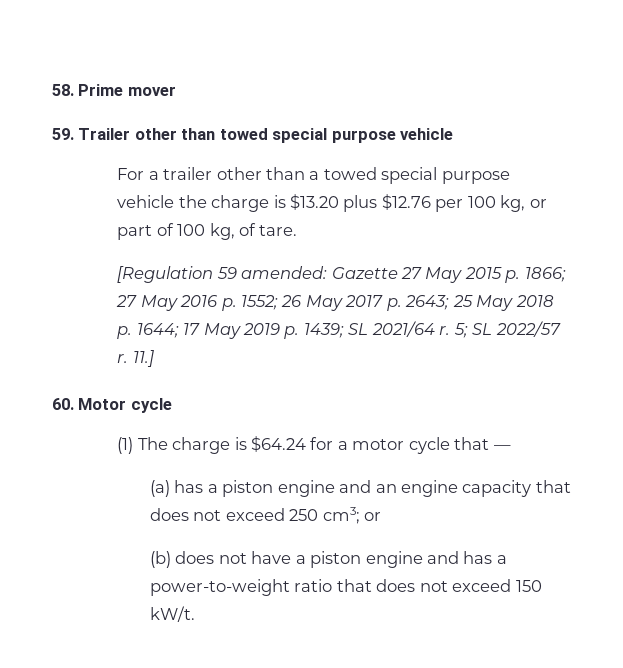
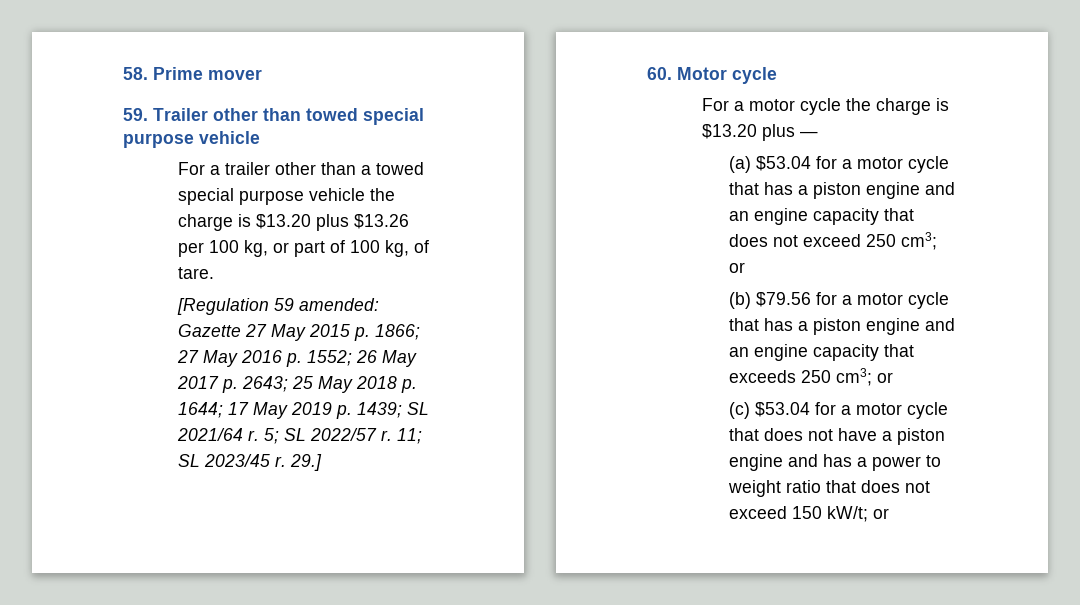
[381,194,431,210] $12.76 -> [353,214,409,229] $13.26
[132,350,154,367] [52,398,172,413] [117,436,511,454] [149,480,170,497] 11.] // 60. Motor cycle // (1) The charge is $64.24 for a motor cycle that — // (a) -> [396,428,422,444] [177,454,322,471] [647,67,777,84] [701,98,949,115] [701,124,818,141] [728,156,949,173] [728,182,759,195] 11; SL 2023/45 r. 29.] // 60. Motor cycle // For a motor cycle the charge is $13.20 plus — // (a) $53.04 for a motor cycle that
(171, 559) none -> [755,292,949,309] [728,318,955,335] [728,344,914,361] [728,368,893,386] [728,402,948,419] [728,428,759,441] $79.56 for a motor cycle that has a piston engine and an engine capacity that exceeds 250 cm3; or // (c) $53.04 for a motor cycle that
[149,579,290,596] power-to-weight -> [871,455,941,471] [727,480,781,497] power to weight
[149,606,195,622] kW/t. -> [826,506,889,522] kW/t; or

